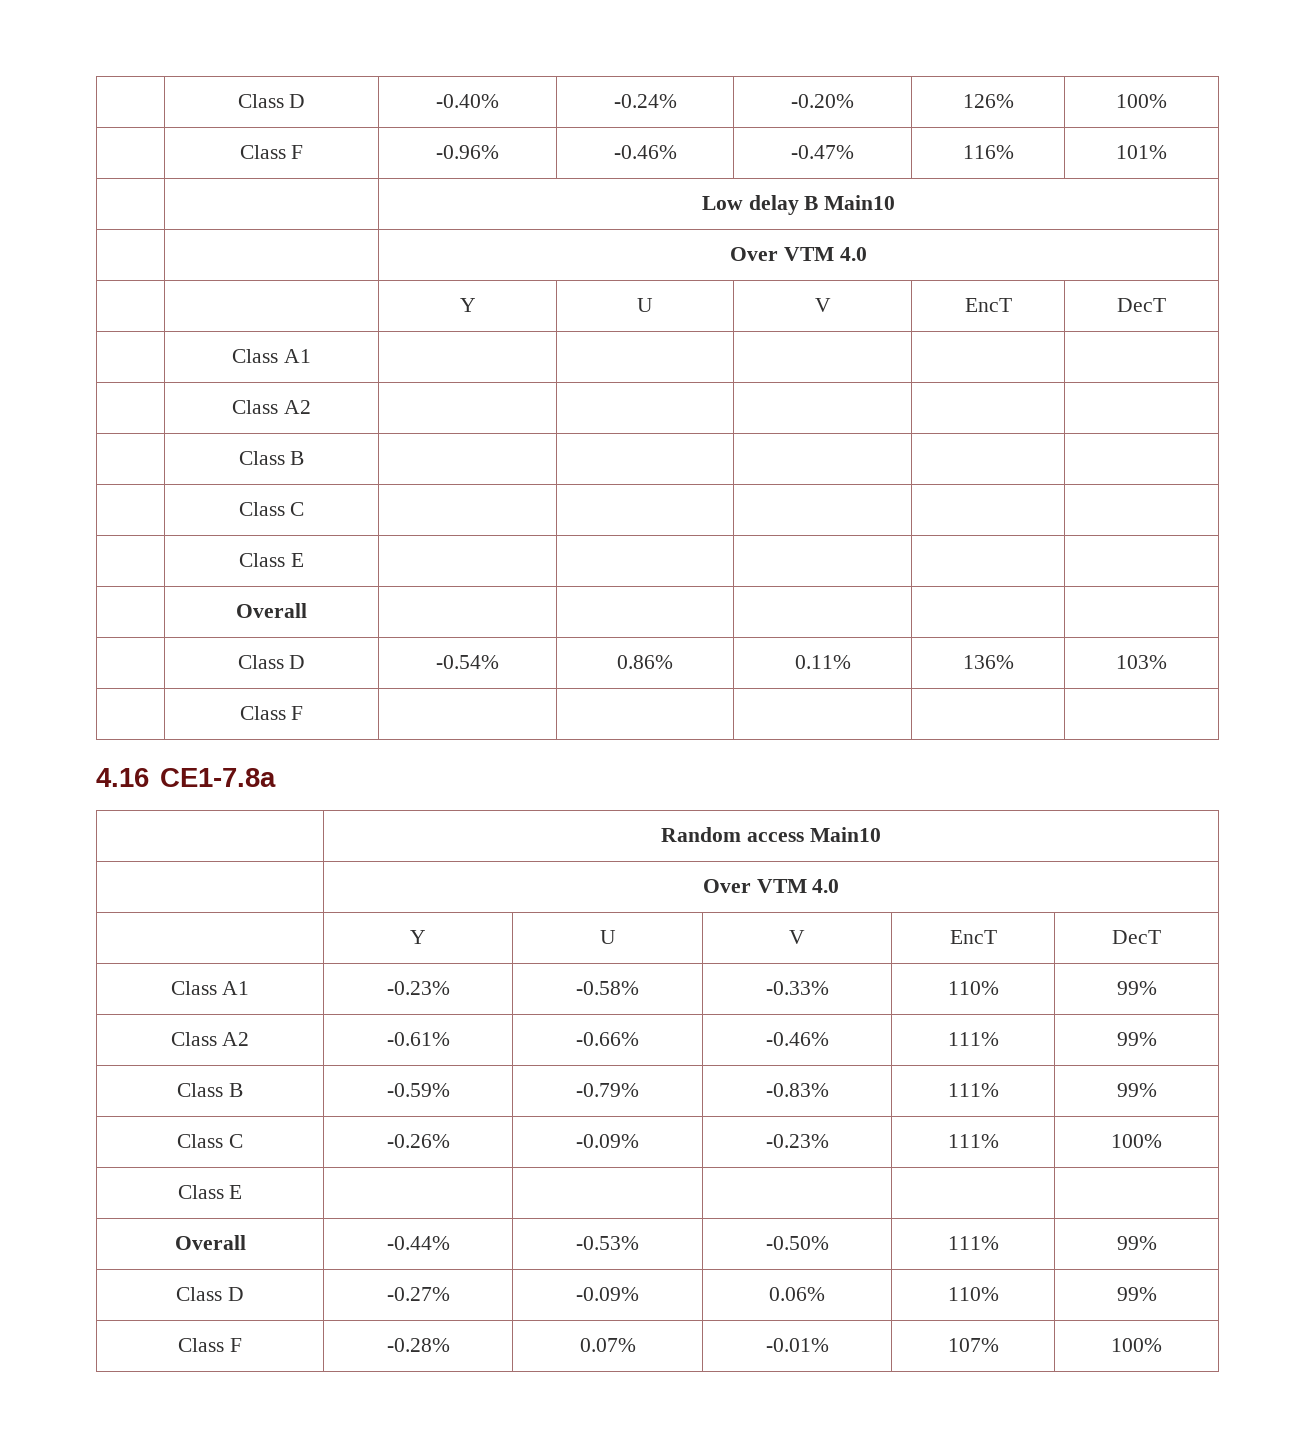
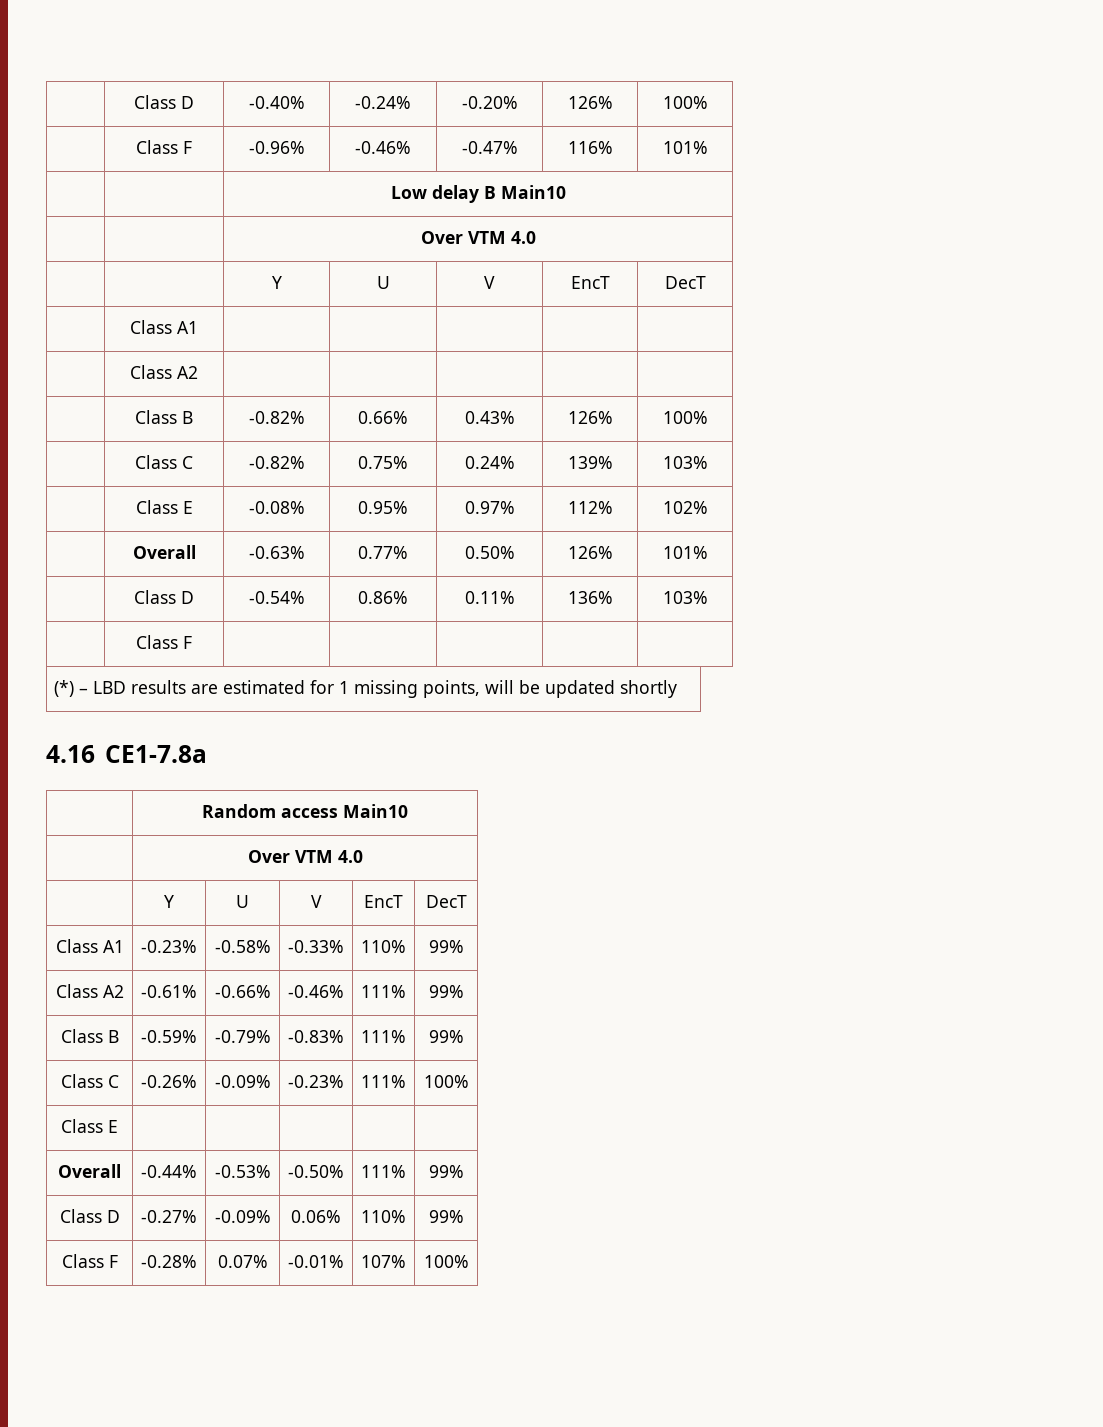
[238,502,305,516] [239,553,304,567] [236,603,307,618] | | | | // | Class C | | | | | // | Class E | | | | | // | Overall | | | | | -> [248,411,305,424] [358,411,408,424] [464,411,515,424] [567,411,613,424] [662,411,708,424] [135,455,193,469] [248,456,305,469] [358,456,408,469] [464,456,515,469] [567,456,613,469] [662,456,708,469] [135,500,193,514] [248,501,305,514] [358,501,408,514] [464,501,515,514] [567,501,613,514] [662,501,708,514] [132,545,196,559] [248,546,305,559] [358,546,408,559] [464,546,515,559] [567,546,613,559] [662,546,708,559] -0.82% | 0.66% | 0.43% | 126% | 100% // | Class C | -0.82% | 0.75% | 0.24% | 139% | 103% // | Class E | -0.08% | 0.95% | 0.97% | 112% | 102% // | Overall | -0.63% | 0.77% | 0.50% | 126% | 101%
(304, 713) none -> [54,680,678,698] // (*) – LBD results are estimated for 1 missing points, will be updated shortly

